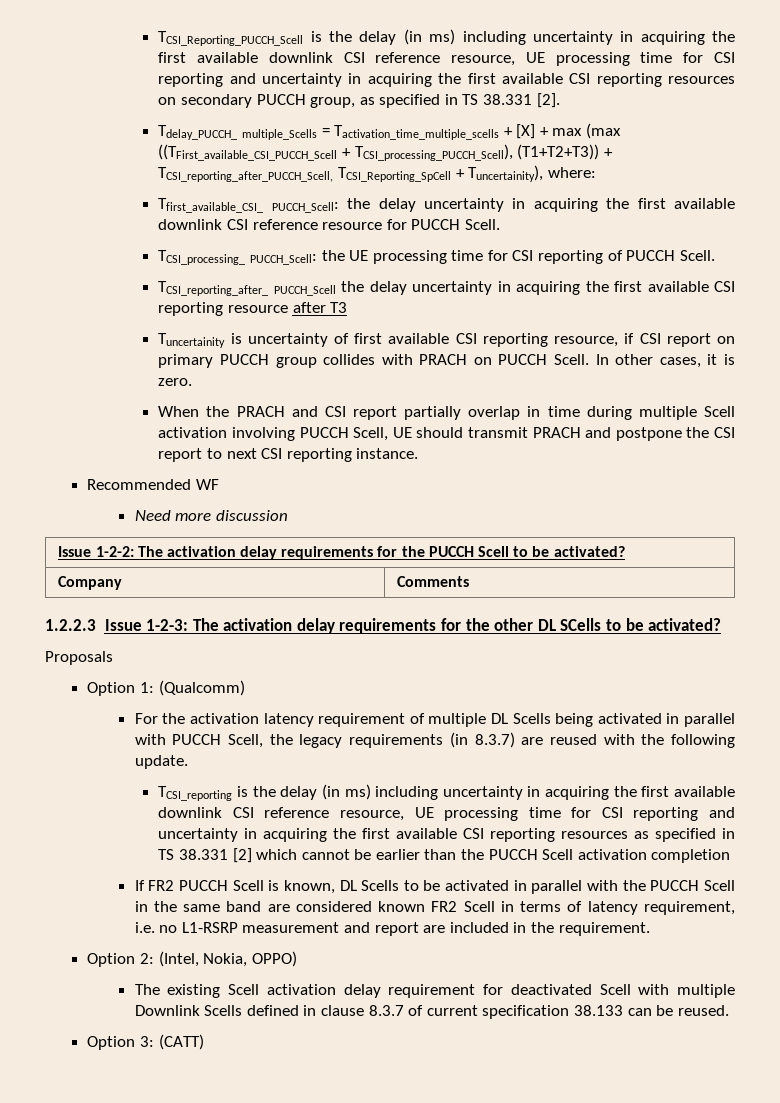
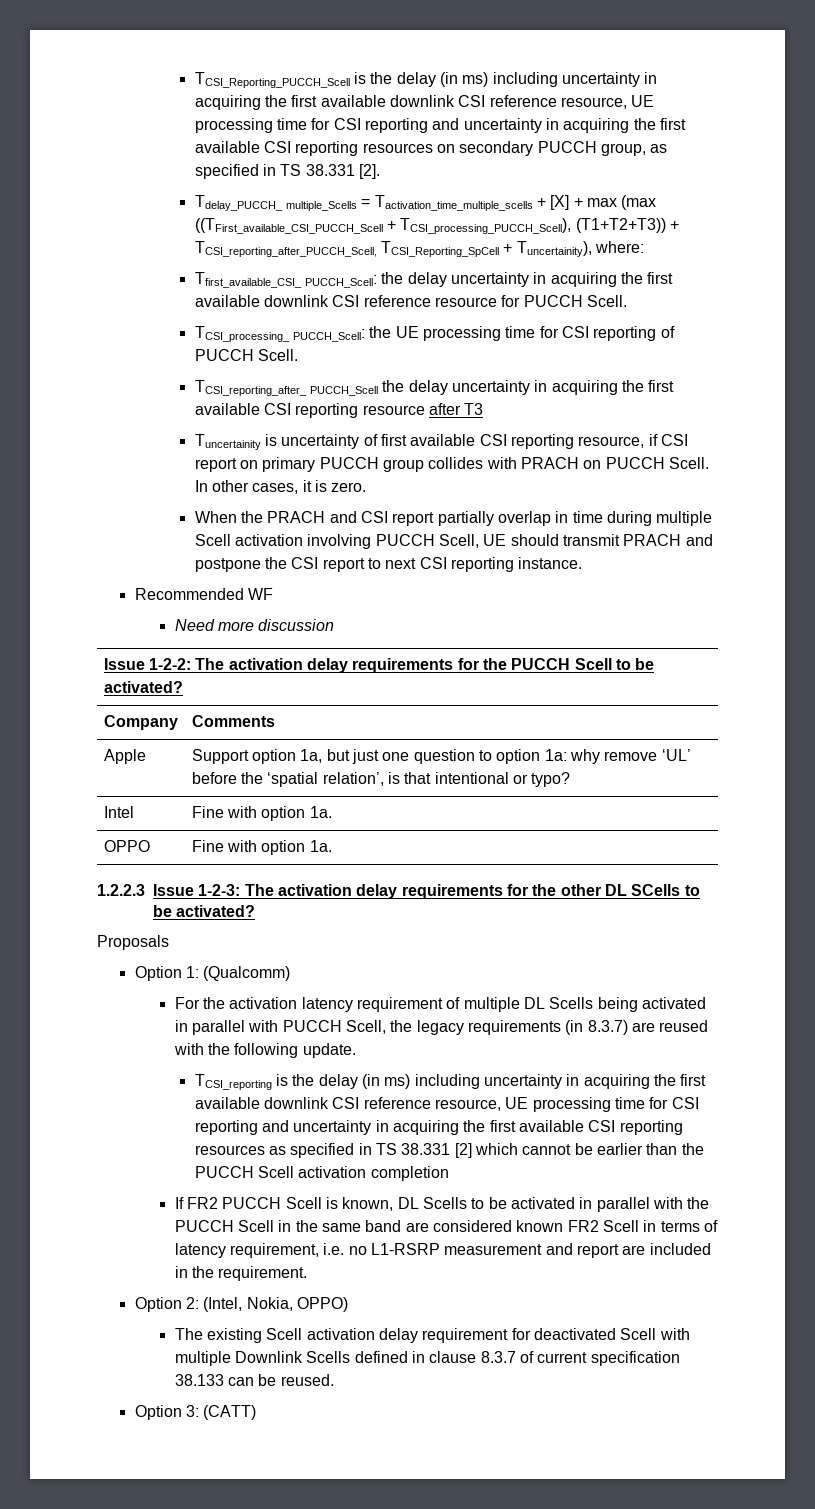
(470, 581) none -> [103,749,146,764] [191,749,691,764] [191,772,571,787] [103,806,134,818] [191,806,332,821] [103,840,150,852] [191,840,332,855] // Apple | Support option 1a, but just one question to option 1a: why remove ‘UL’ before the ‘spatial relation’, is that intentional or typo? // Intel | Fine with option 1a. // OPPO | Fine with option 1a.

